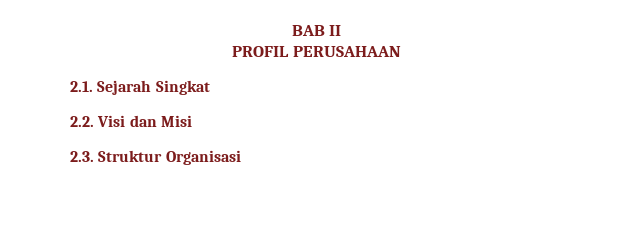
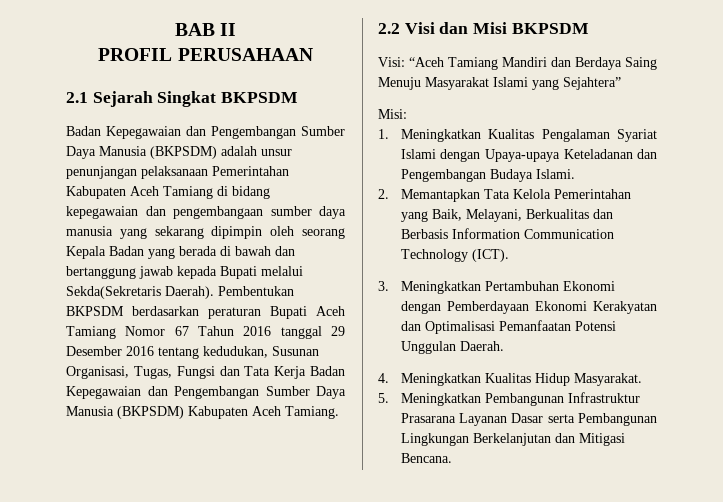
[70,81,93,92] 2.1. -> [66,92,88,103] 2.1
[70,115,192,127] [70,150,241,165] // 2.2. Visi dan Misi // 2.3. Struktur Organisasi -> [221,92,299,103] [66,126,345,139] [66,146,292,159] [66,166,289,179] [66,186,270,199] [66,206,346,219] [66,226,345,239] [66,246,295,259] [66,266,303,279] [66,286,294,299] [66,306,345,319] [66,326,345,339] [66,346,319,359] [66,366,345,379] [66,386,346,399] [66,406,339,419] [378,22,589,34] [378,57,657,70] [378,77,621,90] [378,109,407,119] [378,129,657,142] [400,149,657,162] [400,169,575,182] [378,189,631,202] [400,209,613,222] [400,228,614,239] [400,249,509,262] [378,281,615,294] [400,301,657,314] [400,320,616,334] [400,341,504,354] [378,373,642,386] [378,392,640,406] [400,413,657,426] [400,433,625,446] [400,453,452,463] BKPSDM // Badan Kepegawaian dan Pengembangan Sumber Daya Manusia (BKPSDM) adalah unsur penunjangan pelaksanaan Pemerintahan Kabupaten Aceh Tamiang di bidang kepegawaian dan pengembangaan sumber daya manusia yang sekarang dipimpin oleh seorang Kepala Badan yang berada di bawah dan bertanggung jawab kepada Bupati melalui Sekda(Sekretaris Daerah). Pembentukan BKPSDM berdasarkan peraturan Bupati Aceh Tamiang Nomor 67 Tahun 2016 tanggal 29 Desember 2016 tentang kedudukan, Susunan Organisasi, Tugas, Fungsi dan Tata Kerja Badan Kepegawaian dan Pengembangan Sumber Daya Manusia (BKPSDM) Kabupaten Aceh Tamiang. // 2.2 Visi dan Misi BKPSDM // Visi: “Aceh Tamiang Mandiri dan Berdaya Saing Menuju Masyarakat Islami yang Sejahtera” // Misi: // 1. Meningkatkan Kualitas Pengalaman Syariat Islami dengan Upaya-upaya Keteladanan dan Pengembangan Budaya Islami. // 2. Memantapkan Tata Kelola Pemerintahan yang Baik, Melayani, Berkualitas dan Berbasis Information Communication Technology (ICT). // 3. Meningkatkan Pertambuhan Ekonomi dengan Pemberdayaan Ekonomi Kerakyatan dan Optimalisasi Pemanfaatan Potensi Unggulan Daerah. // 4. Meningkatkan Kualitas Hidup Masyarakat. // 5. Meningkatkan Pembangunan Infrastruktur Prasarana Layanan Dasar serta Pembangunan Lingkungan Berkelanjutan dan Mitigasi Bencana.

